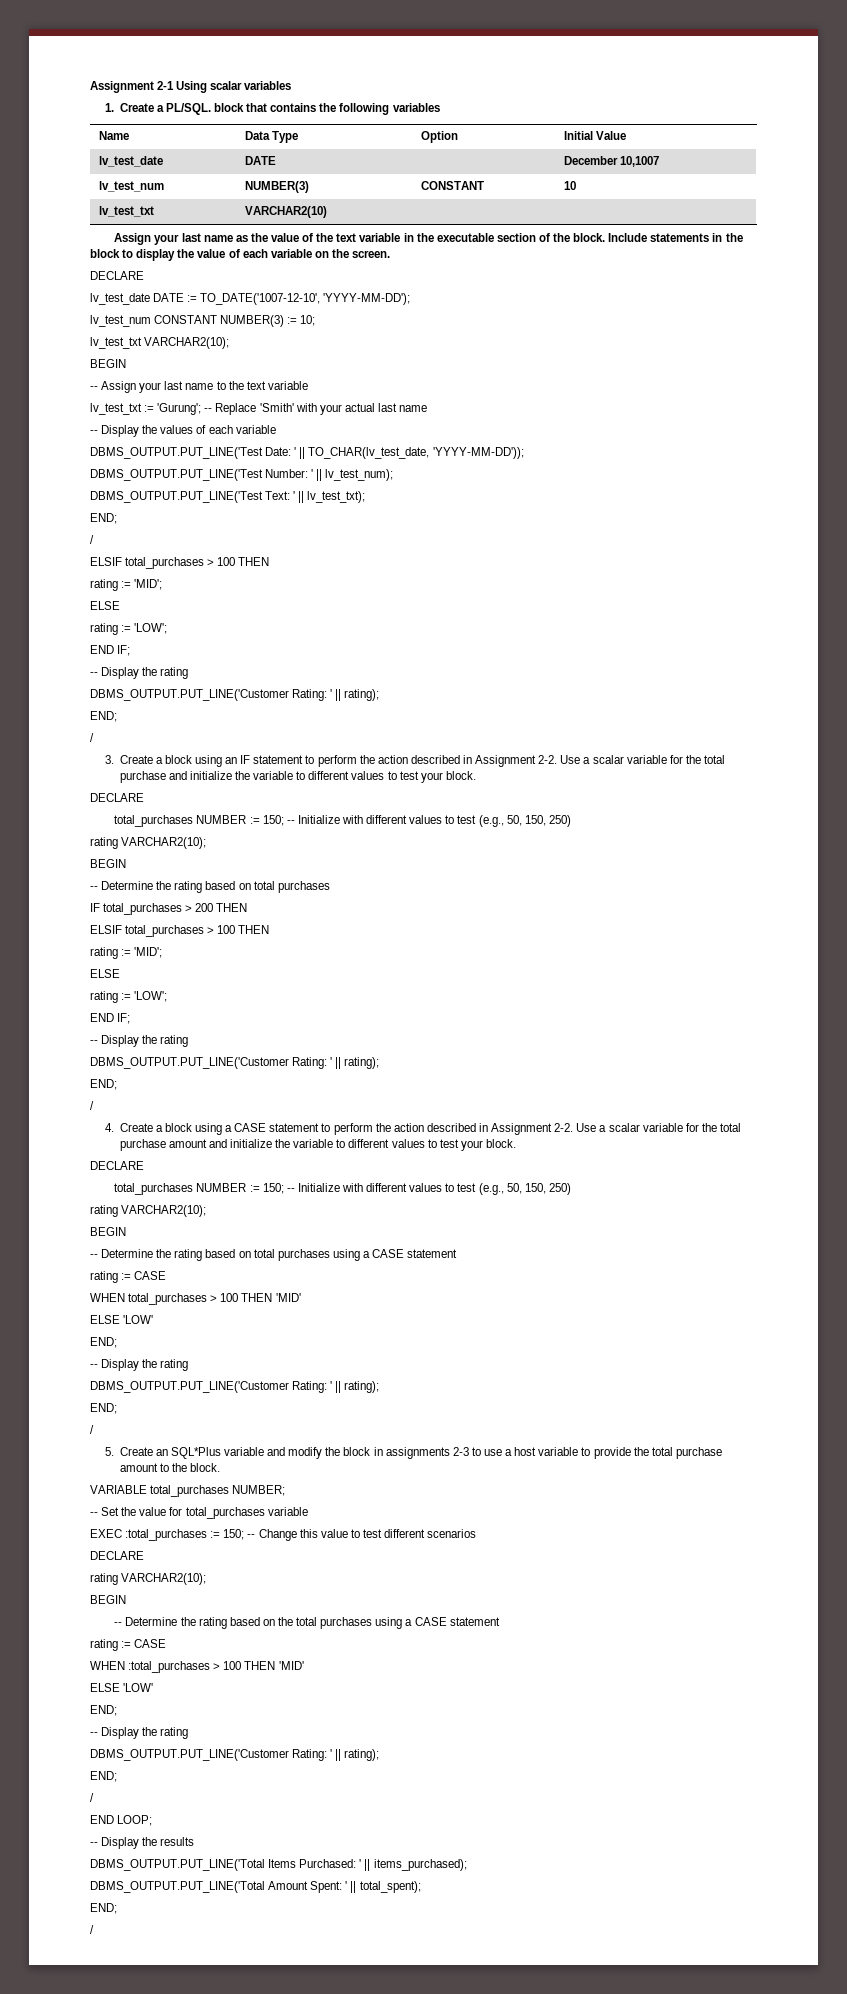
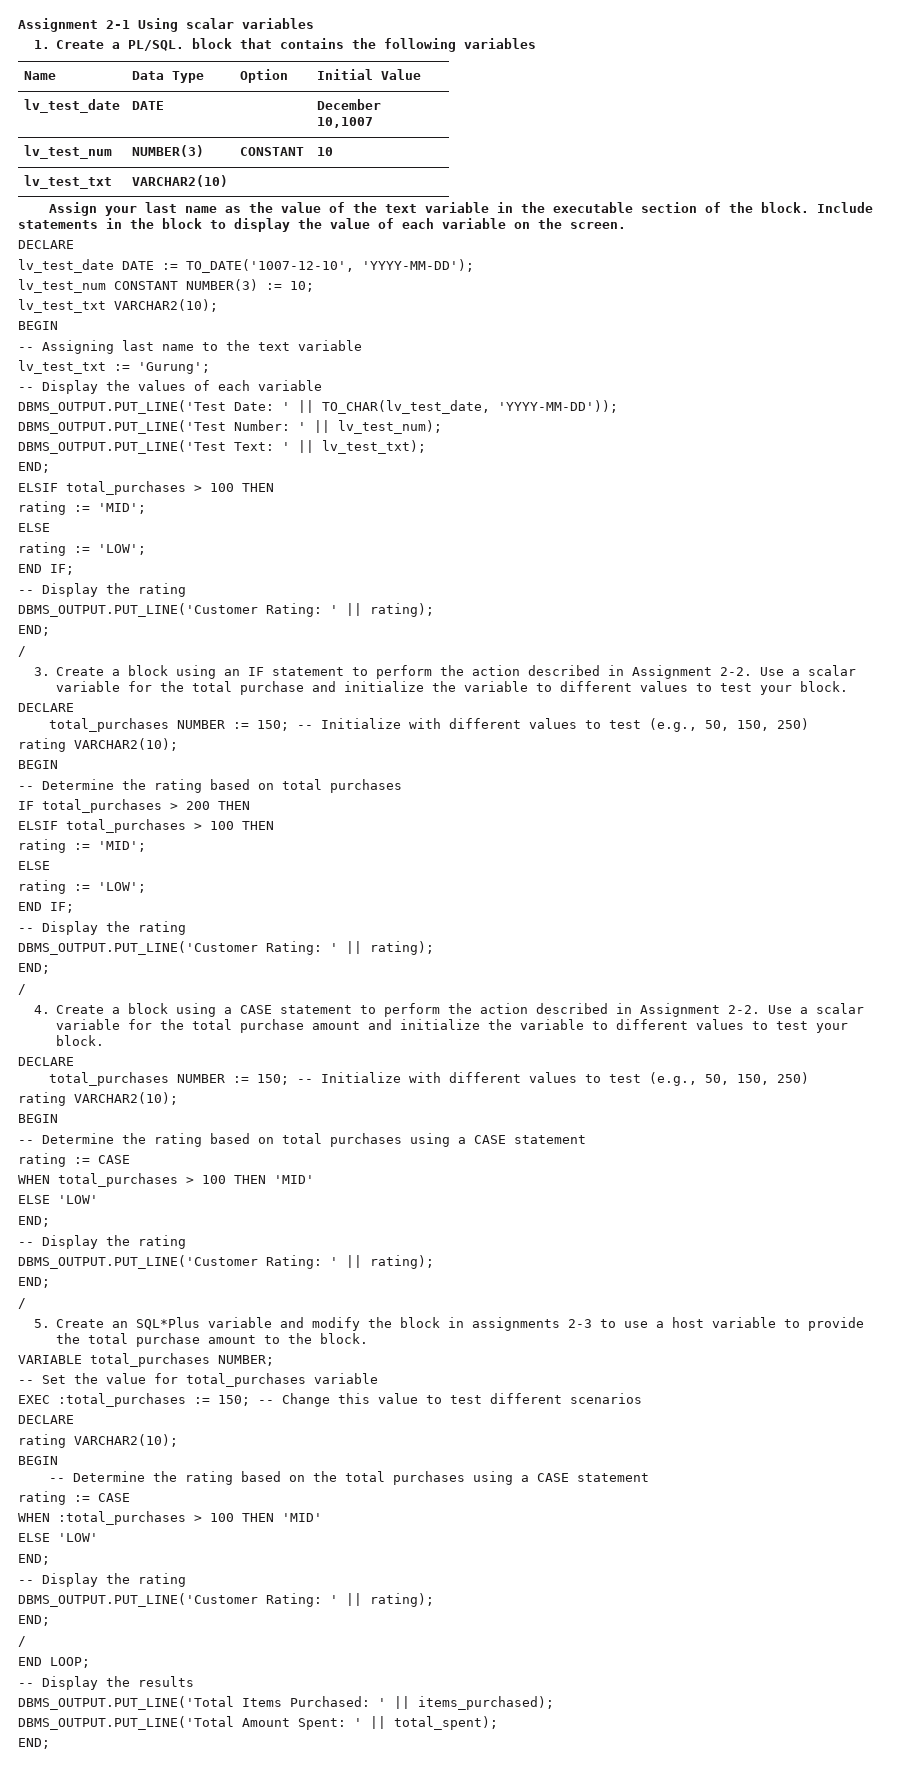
[101,381,162,393] Assign your -> [42,340,114,354] Assigning
[204,403,428,415] -- Replace 'Smith' with your actual last name -> (210, 368) none
[90,535,94,544] // / -> (50, 467) none
[90,1925,94,1934] // / -> (50, 1743) none

